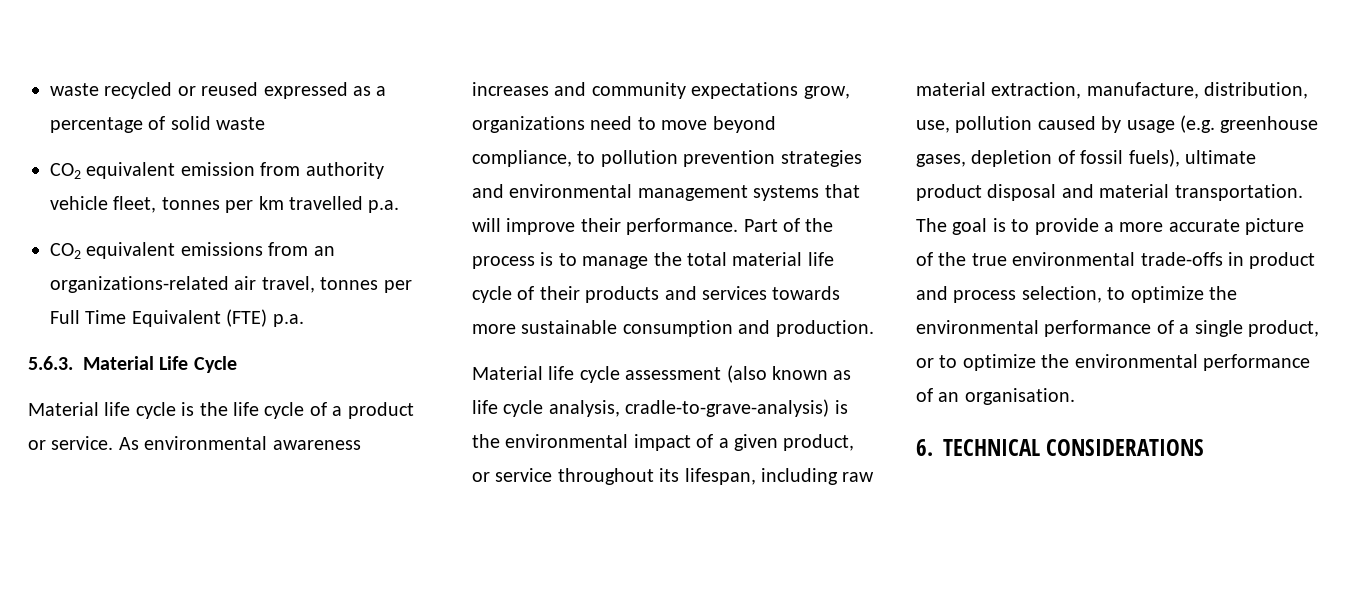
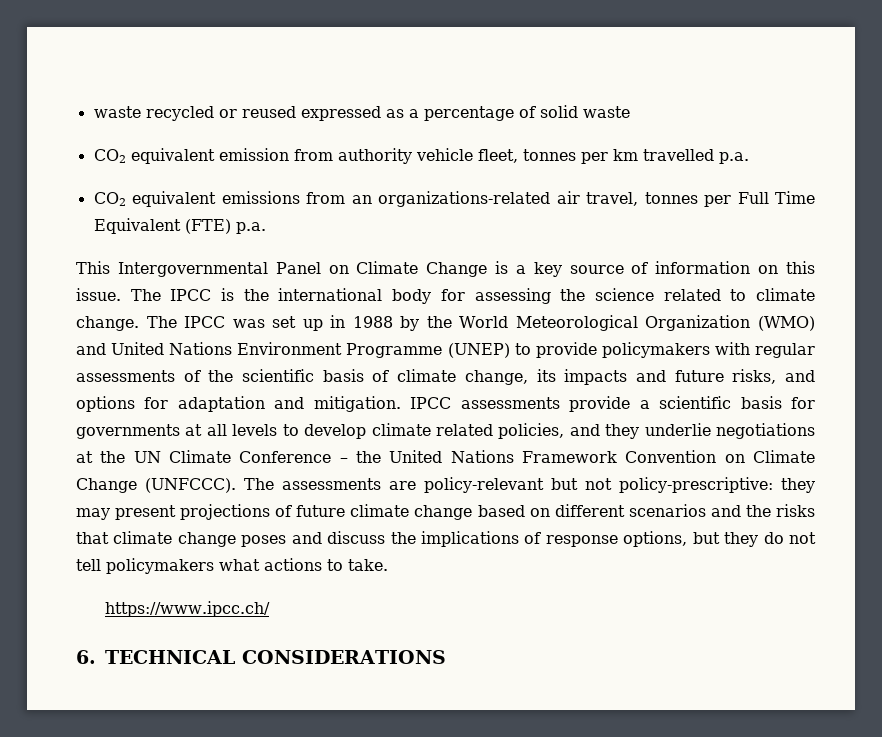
[28,356,237,373] [28,402,414,419] [28,436,361,450] [472,82,850,99] [472,116,776,133] [472,150,862,167] [472,184,860,201] [472,218,834,235] [472,252,834,269] [472,286,841,303] [472,320,874,337] [472,365,852,383] [472,399,848,417] [472,434,855,451] [472,468,875,485] [916,82,1309,99] [916,115,1319,133] [916,149,1256,167] [916,184,1303,201] [916,218,1305,235] [916,252,1316,269] [916,286,1237,303] [916,320,1319,337] [916,354,1310,371] [916,388,1075,405] 5.6.3. Material Life Cycle // Material life cycle is the life cycle of a product or service. As environmental awareness increases and community expectations grow, organizations need to move beyond compliance, to pollution prevention strategies and environmental management systems that will improve their performance. Part of the process is to manage the total material life cycle of their products and services towards more sustainable consumption and production. // Material life cycle assessment (also known as life cycle analysis, cradle-to-grave-analysis) is the environmental impact of a given product, or service throughout its lifespan, including raw material extraction, manufacture, distribution, use, pollution caused by usage (e.g. greenhouse gases, depletion of fossil fuels), ultimate product disposal and material transportation. The goal is to provide a more accurate picture of the true environmental trade-offs in product and process selection, to optimize the environmental performance of a single product, or to optimize the environmental performance of an organisation. -> [76,261,815,277] [76,288,816,304] [76,315,815,331] [76,342,816,358] [76,369,816,385] [76,396,816,412] [76,423,815,439] [76,450,816,463] [76,477,815,493] [76,504,816,520] [76,531,817,547] [76,558,388,574] [104,601,270,617] This Intergovernmental Panel on Climate Change is a key source of information on this issue. The IPCC is the international body for assessing the science related to climate change. The IPCC was set up in 1988 by the World Meteorological Organization (WMO) and United Nations Environment Programme (UNEP) to provide policymakers with regular assessments of the scientific basis of climate change, its impacts and future risks, and options for adaptation and mitigation. IPCC assessments provide a scientific basis for governments at all levels to develop climate related policies, and they underlie negotiations at the UN Climate Conference – the United Nations Framework Convention on Climate Change (UNFCCC). The assessments are policy-relevant but not policy-prescriptive: they may present projections of future climate change based on different scenarios and the risks that climate change poses and discuss the implications of response options, but they do not tell policymakers what actions to take. // https://www.ipcc.ch/

